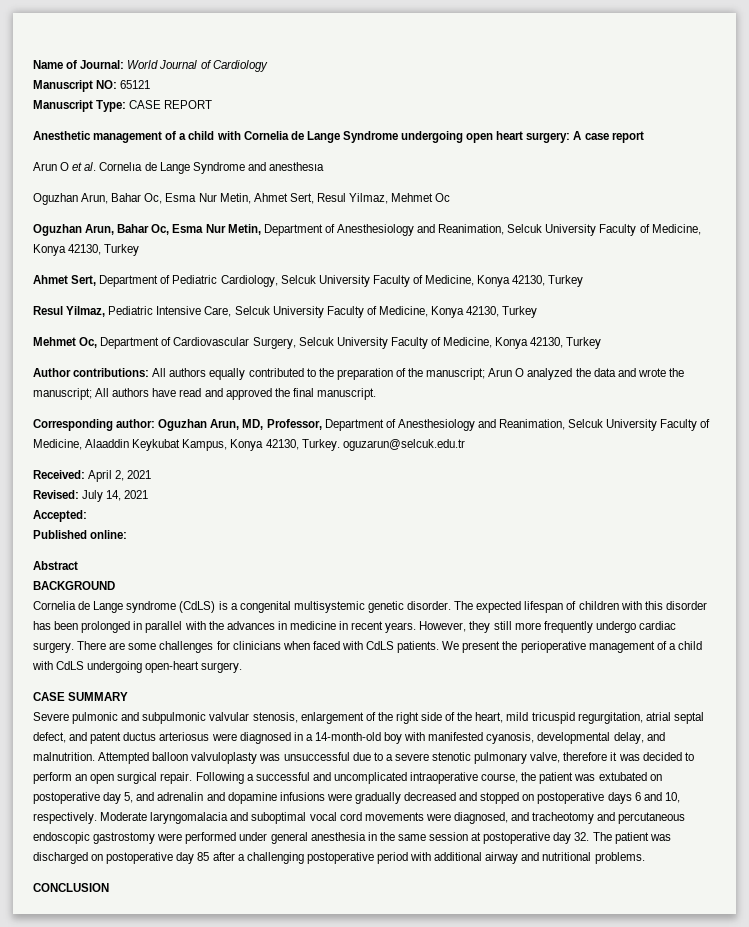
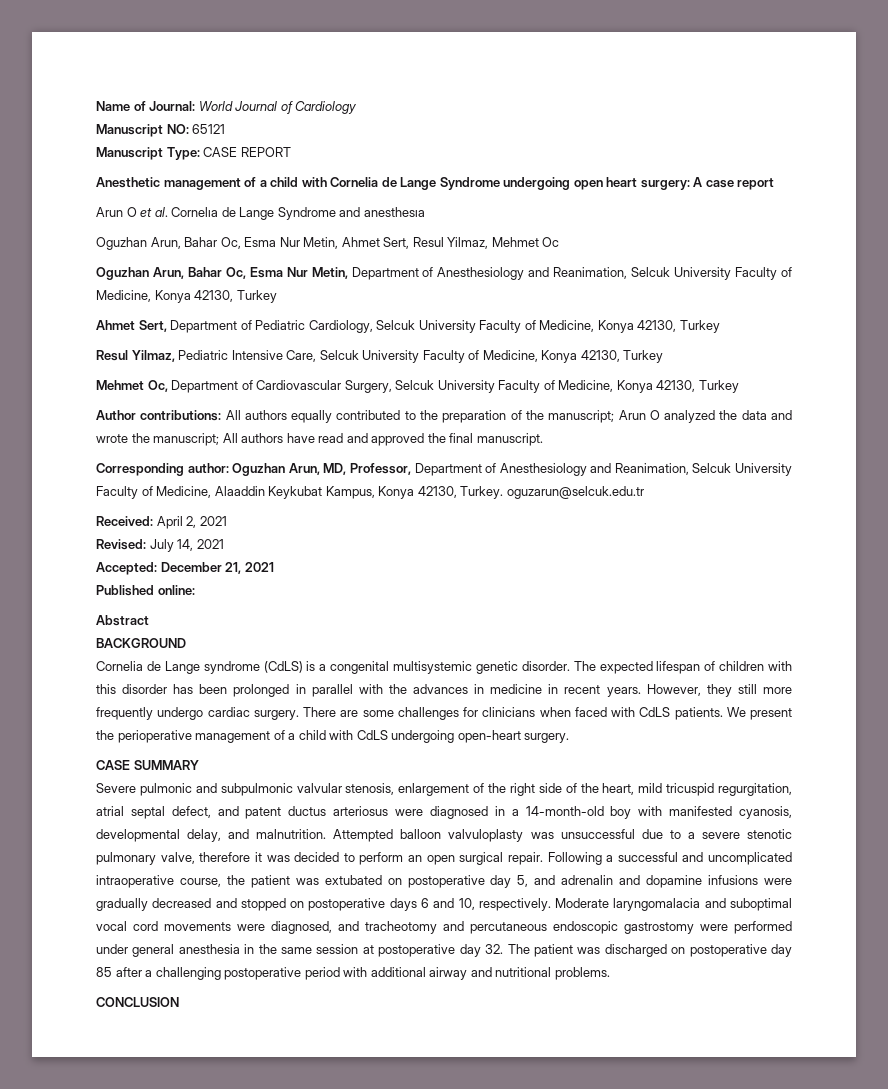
(87, 516) none -> [160,562,274,574] December 21, 2021

